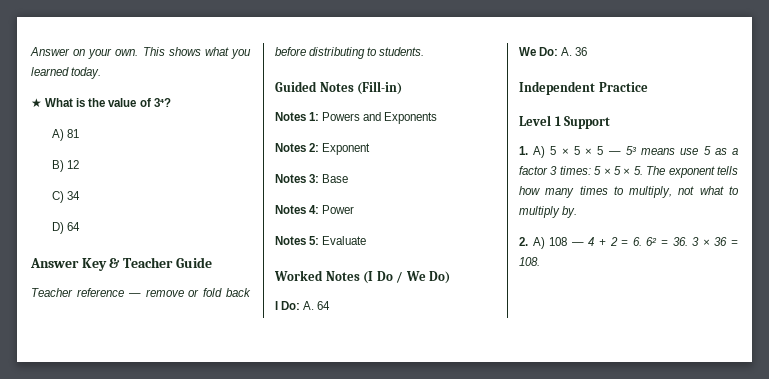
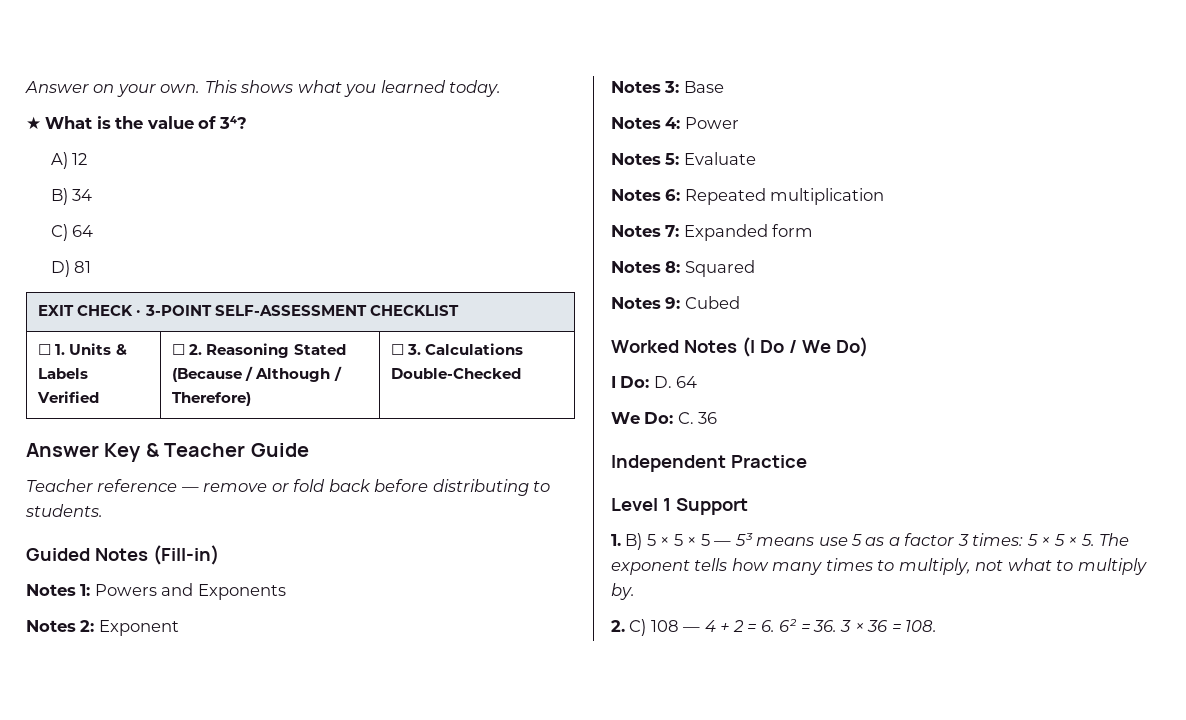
[66,129,79,138] [51,160,79,172] [51,191,80,203] 81 // B) 12 // C) 34 -> [72,153,88,165] [50,188,93,205] [50,224,94,241] 12 // B) 34 // C) 64
[66,222,80,231] 64 -> [74,261,92,273] [38,305,459,316] [38,343,127,355] [38,368,89,379] [37,391,100,403] [172,343,346,358] [172,366,342,382] [172,392,252,406] [391,343,524,355] [391,368,522,379] 81 // EXIT CHECK · 3-POINT SELF-ASSESSMENT CHECKLIST // ☐ 1. Units & Labels Verified | ☐ 2. Reasoning Stated (Because / Although / Therefore) | ☐ 3. Calculations Double-Checked
(367, 240) none -> [611,188,885,205] [611,224,814,241] [611,260,755,277] [611,296,740,309] // Notes 6: Repeated multiplication // Notes 7: Expanded form // Notes 8: Squared // Notes 9: Cubed
[303,301,315,310] A. -> [653,376,672,388] D.
[561,47,573,56] A. -> [677,412,694,424] C.
[533,146,546,158] A) -> [625,533,643,550] B)
[532,237,545,249] A) -> [629,619,647,636] C)

